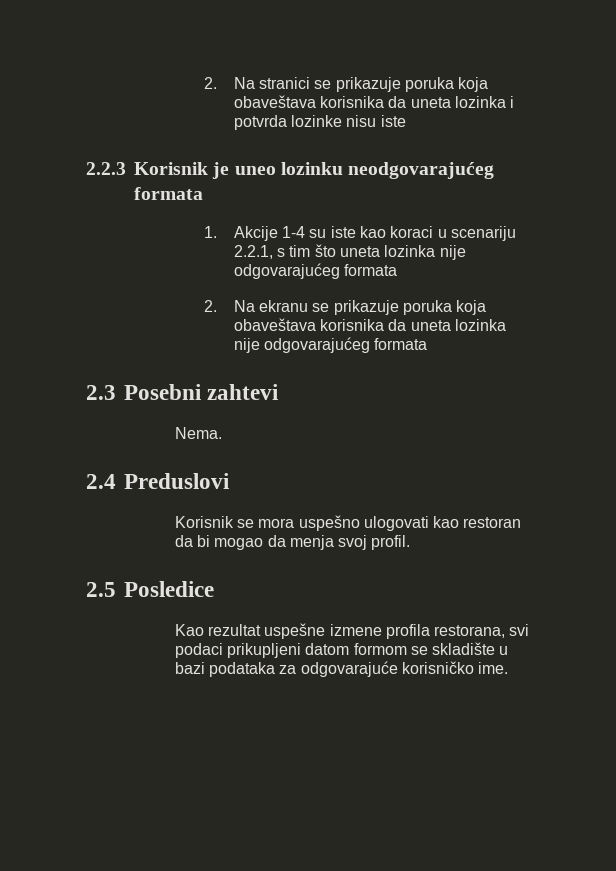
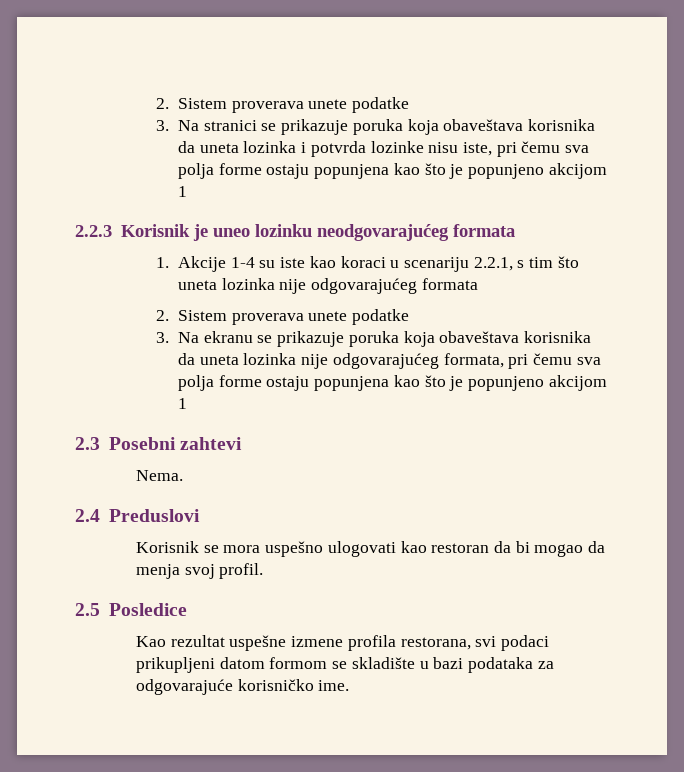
[204,77,218,89] 2. -> [156,97,410,113] [156,120,170,131] 2. Sistem proverava unete podatke // 3.
[380,115,406,127] iste -> [463,141,590,157] [177,163,607,179] [177,186,187,197] iste, pri čemu sva polja forme ostaju popunjena kao što je popunjeno akcijom 1
(218, 306) none -> [177,309,410,325] [156,332,170,343] Sistem proverava unete podatke // 3.
[374,338,428,350] formata -> [443,353,601,369] [177,375,607,391] [177,398,187,409] formata, pri čemu sva polja forme ostaju popunjena kao što je popunjeno akcijom 1

